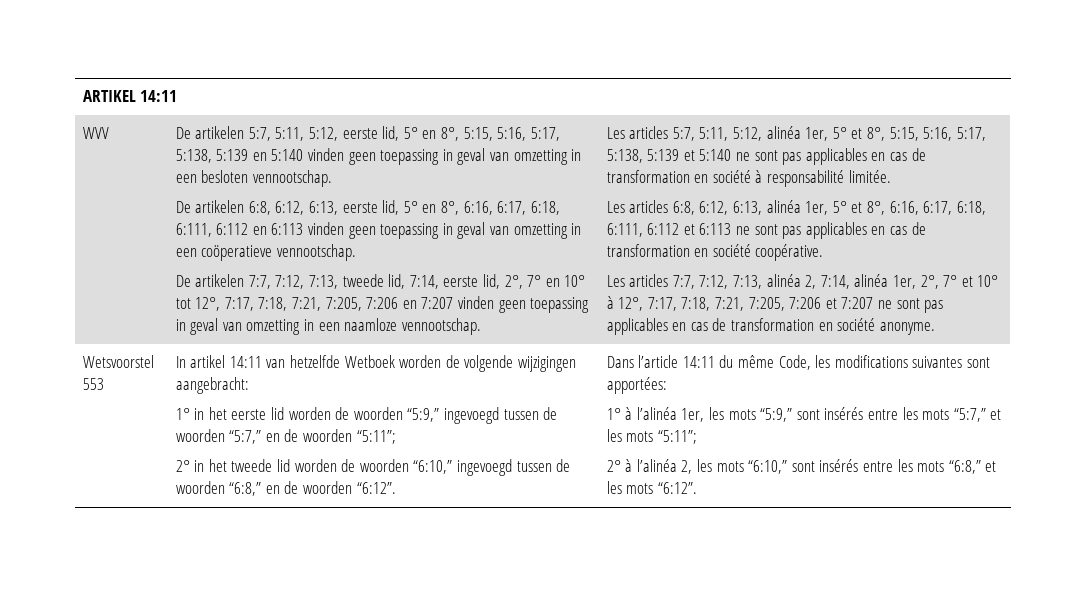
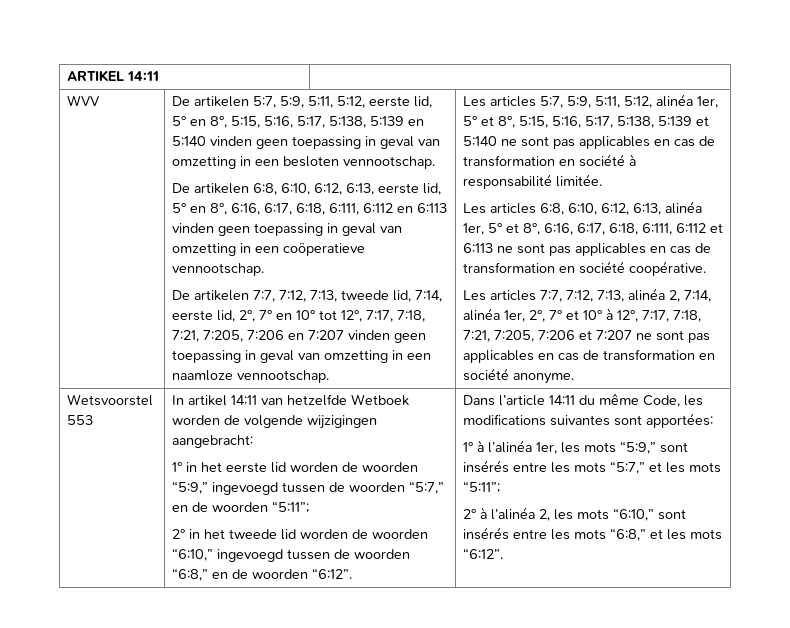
(271, 134) none -> [279,96,304,108] 5:9,
(271, 208) none -> [280,183,310,195] 6:10,
(695, 134) none -> [566,96,591,108] 5:9,
(695, 208) none -> [567,203,597,215] 6:10,

